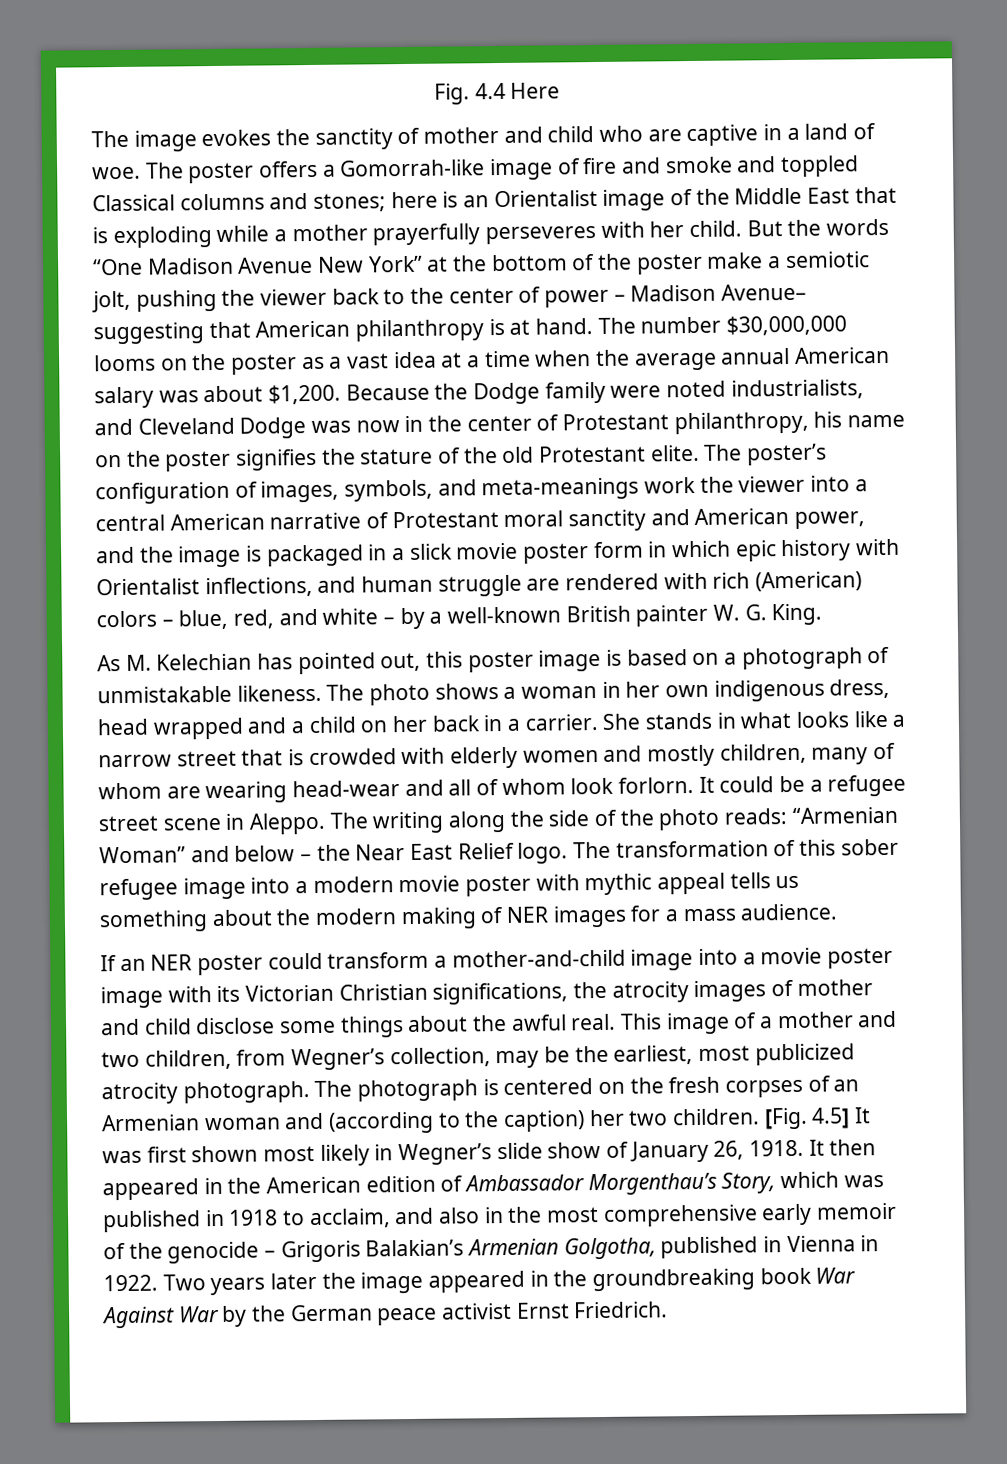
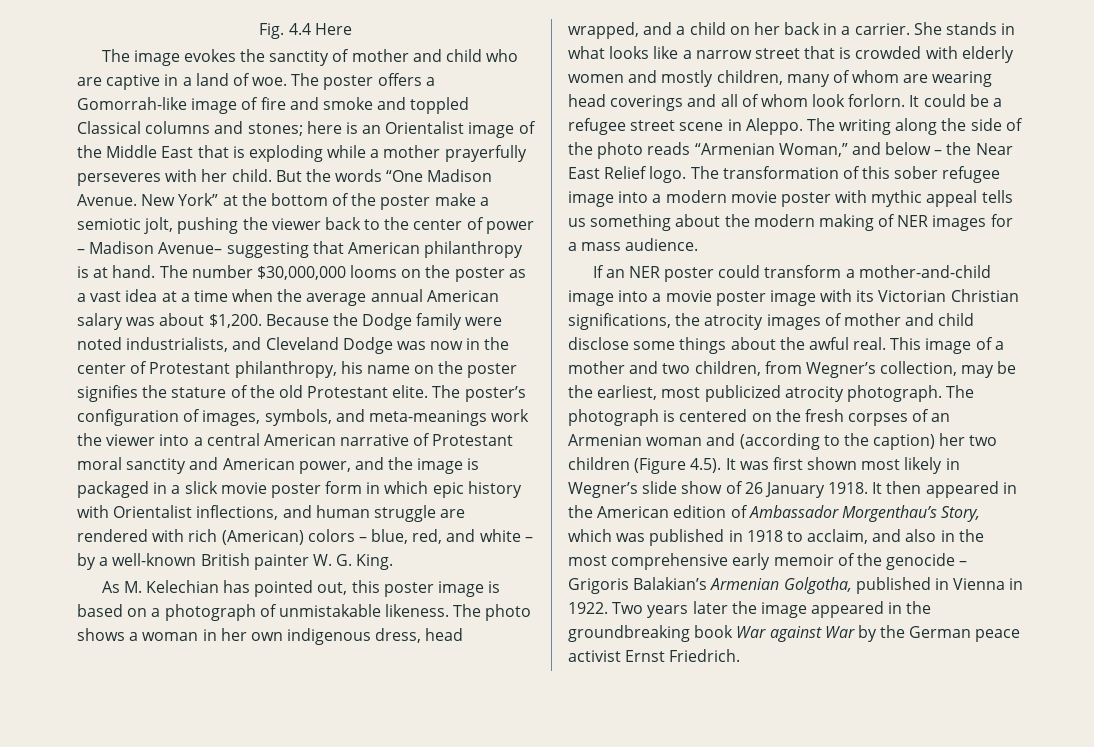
[238,256,314,274] Avenue -> [77,194,137,206] Avenue.
[152,717,244,740] wrapped -> [568,22,639,39] wrapped,
[292,780,401,798] head-wear -> [568,94,684,111] head coverings
[724,806,898,825] [99,846,186,864] reads: “Armenian Woman” -> [647,142,848,157] reads “Armenian Woman,”
[672,1107,851,1130] children. [Fig. 4.5] -> [568,457,722,474] children (Figure 4.5).
[629,1140,745,1163] January 26, -> [744,482,825,498] 26 January
[102,1306,175,1329] Against -> [769,626,822,642] against

